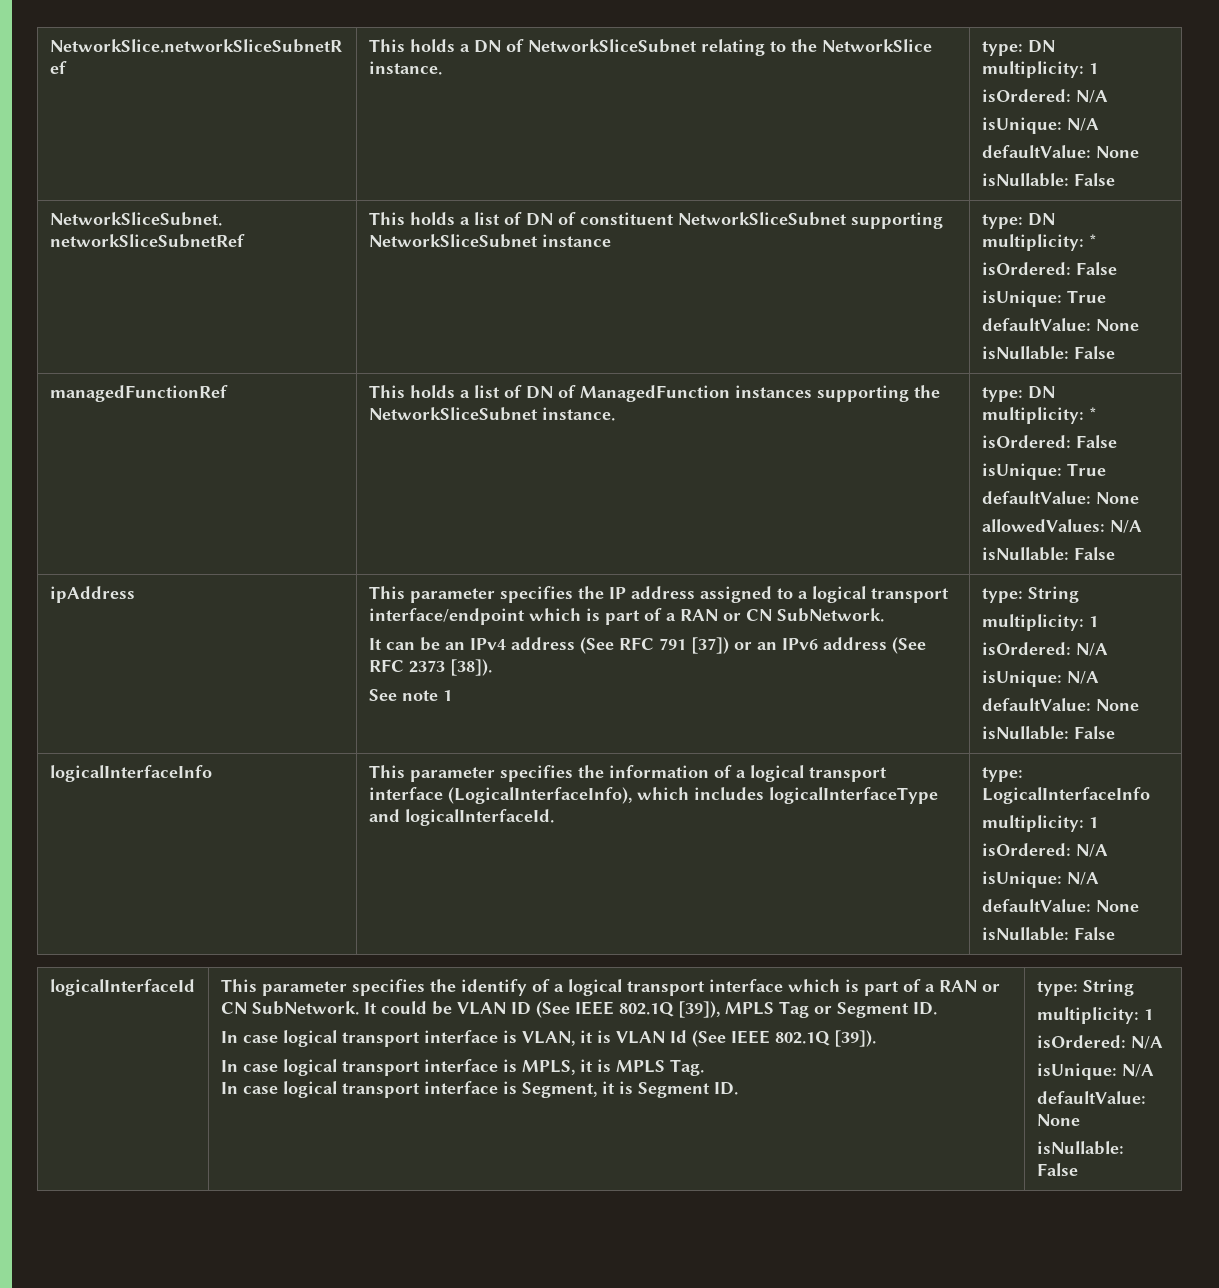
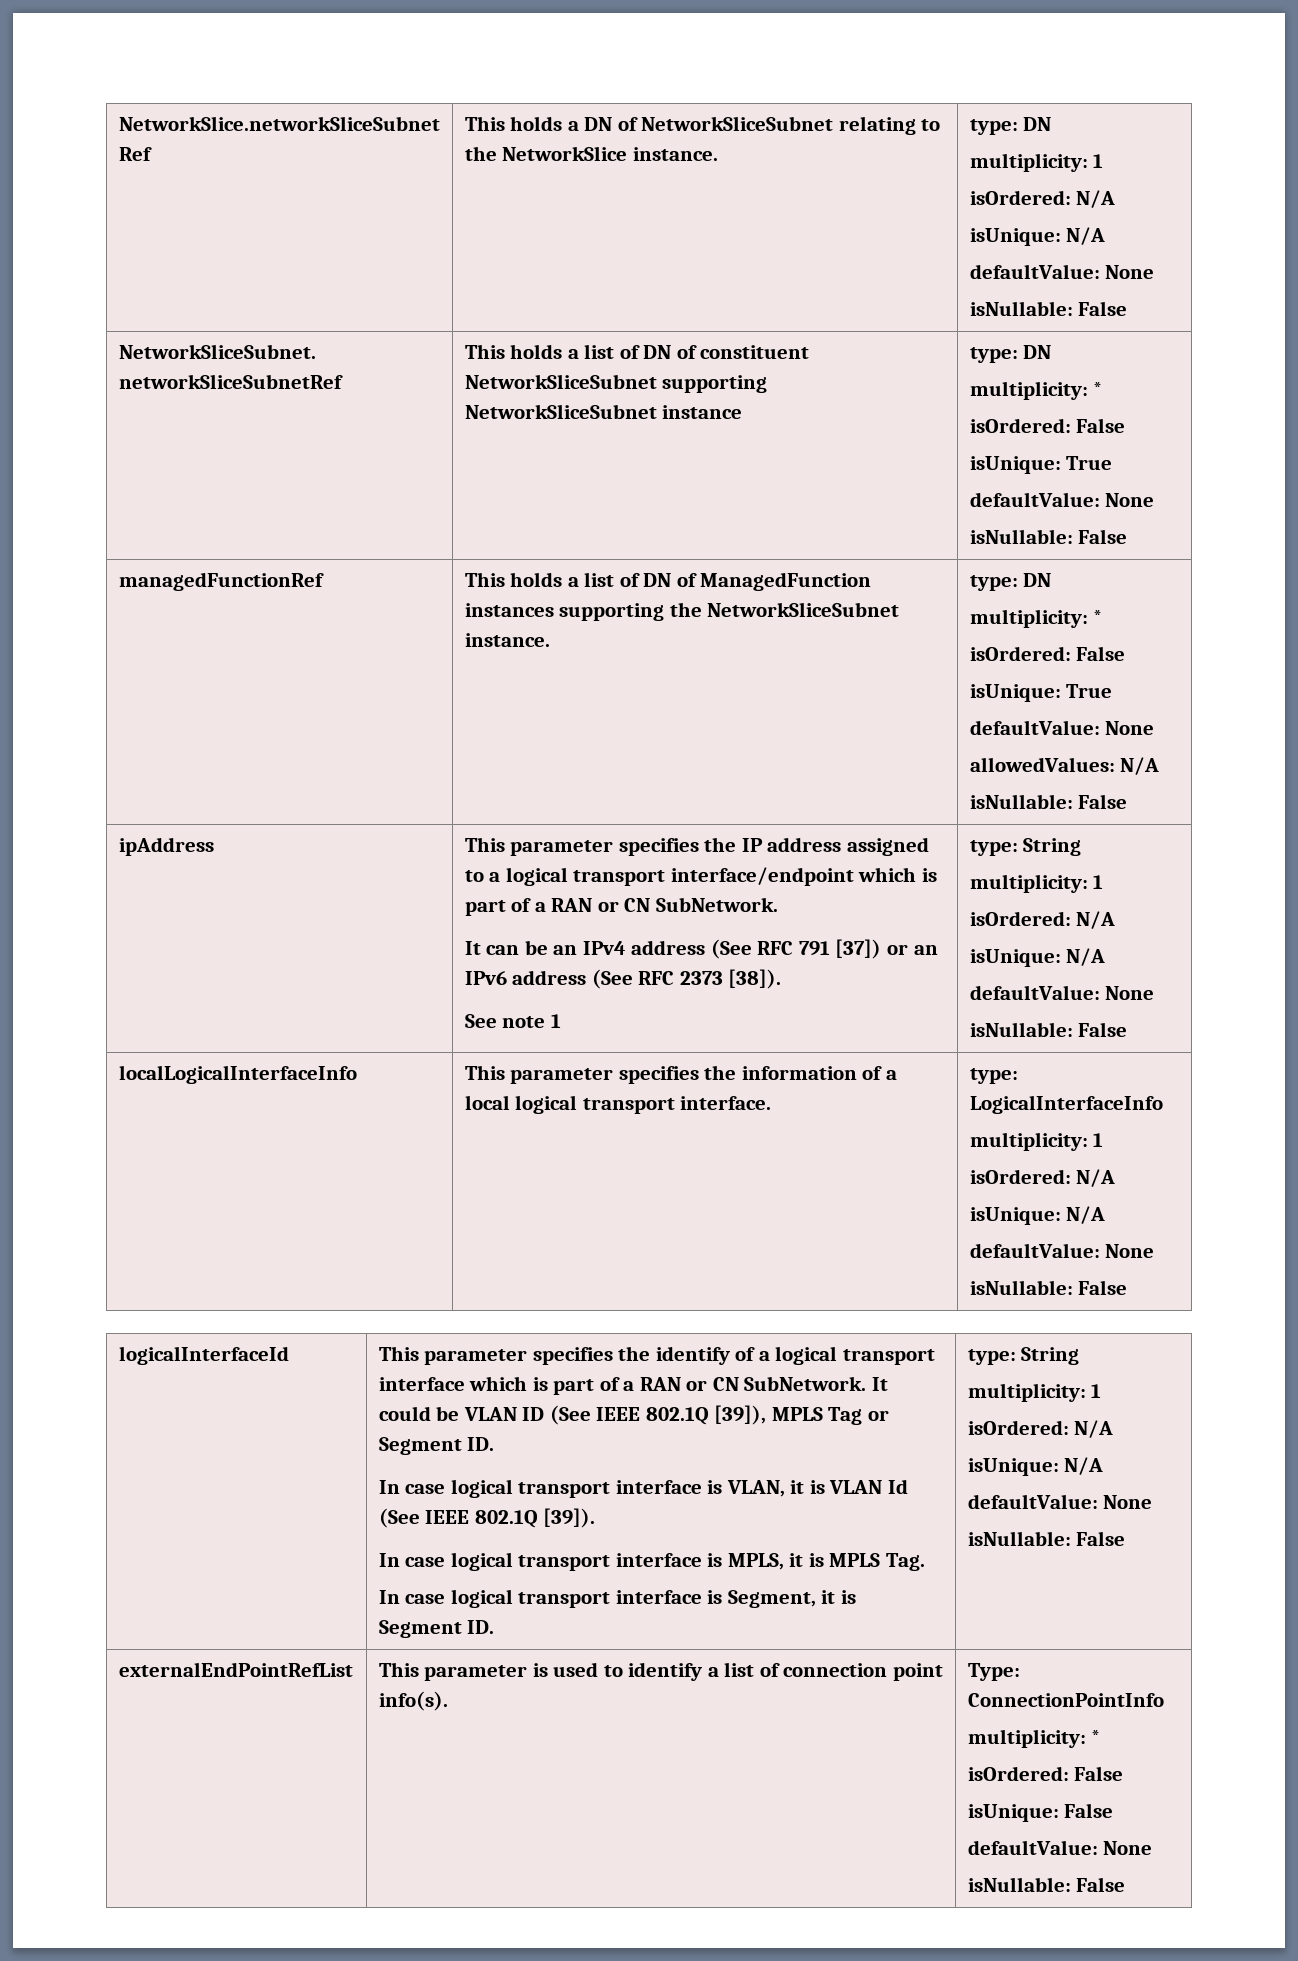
[49,765,212,782] logicalInterfaceInfo -> [118,1065,357,1084] localLogicalInterfaceInfo
[749,765,887,782] [368,787,938,804] [368,809,554,826] logical transport interface (LogicalInterfaceInfo), which includes logicalInterfaceType and logicalInterfaceId. -> [464,1095,772,1114] local logical transport interface.
(1078, 1169) none -> [118,1662,353,1677] [378,1662,943,1681] [378,1691,448,1711] [967,1663,1020,1681] [967,1693,1164,1707] [967,1729,1102,1748] [967,1766,1124,1781] [967,1803,1114,1822] [967,1840,1153,1855] [967,1877,1126,1892] // externalEndPointRefList | This parameter is used to identify a list of connection point info(s). | Type: ConnectionPointInfo // multiplicity: * // isOrdered: False // isUnique: False // defaultValue: None // isNullable: False

